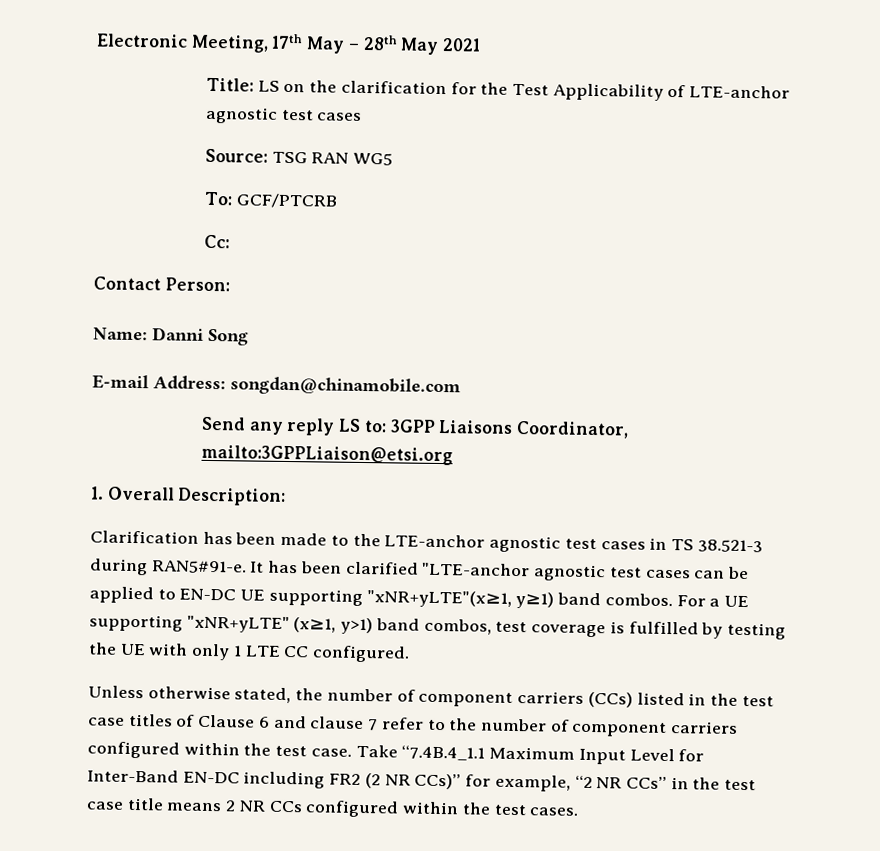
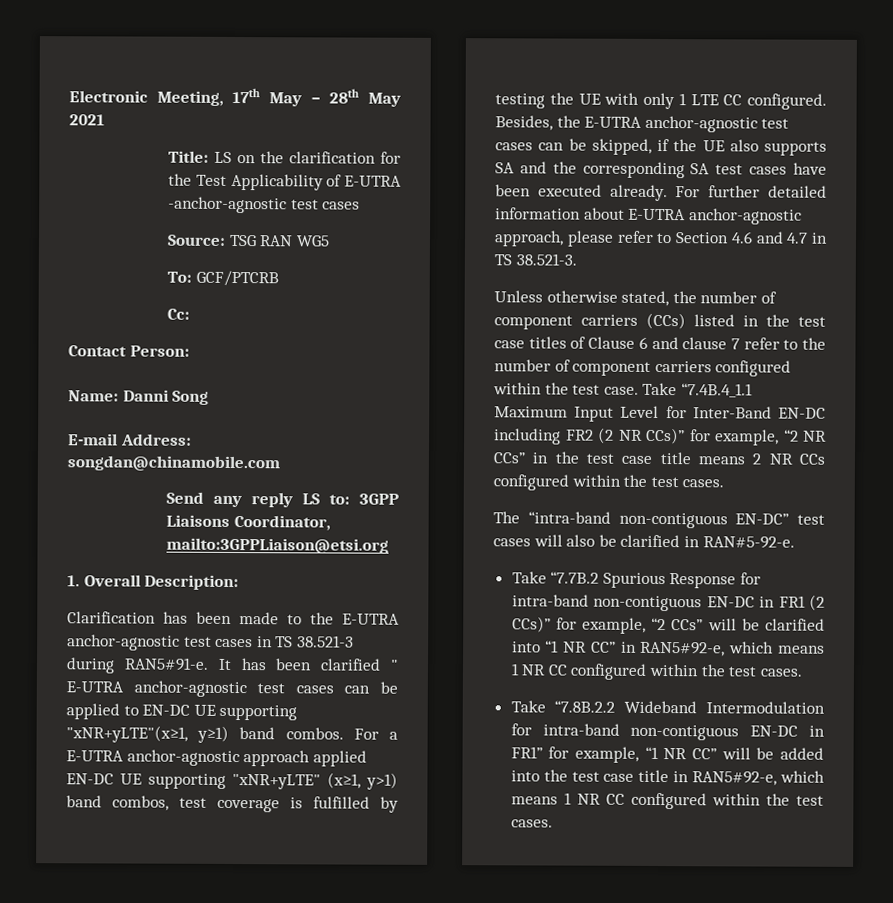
[689,85,791,99] [204,106,278,124] LTE-anchor agnostic -> [344,175,402,187] [168,196,288,214] E-UTRA -anchor-agnostic
[384,534,562,553] LTE-anchor agnostic -> [342,613,400,625] [67,634,180,651] E-UTRA anchor-agnostic
[422,562,607,582] "LTE-anchor agnostic -> [389,659,399,671] [66,680,247,698] " E-UTRA anchor-agnostic
(721, 602) none -> [66,749,367,767] [66,773,114,785] E-UTRA anchor-agnostic approach applied EN-DC
(411, 654) none -> [495,115,790,133] [495,138,827,156] [495,161,827,179] [495,184,827,202] [495,207,802,225] [494,230,828,247] [494,253,577,266] Besides, the E-UTRA anchor-agnostic test cases can be skipped, if the UE also supports SA and the corresponding SA test cases have been executed already. For further detailed information about E-UTRA anchor-agnostic approach, please refer to Section 4.6 and 4.7 in TS 38.521-3.
(580, 811) none -> [493,511,825,529] [493,534,795,549] [511,571,762,589] [511,594,825,612] [511,616,825,634] [511,640,825,657] [510,663,802,680] [510,700,825,714] [510,723,825,741] [510,746,824,763] [510,769,825,786] [510,792,824,810] [510,819,553,828] // The “intra-band non-contiguous EN-DC” test cases will also be clarified in RAN#5-92-e. // Take “7.7B.2 Spurious Response for intra-band non-contiguous EN-DC in FR1 (2 CCs)” for example, “2 CCs” will be clarified into “1 NR CC” in RAN5#92-e, which means 1 NR CC configured within the test cases. // Take “7.8B.2.2 Wideband Intermodulation for intra-band non-contiguous EN-DC in FR1” for example, “1 NR CC” will be added into the test case title in RAN5#92-e, which means 1 NR CC configured within the test cases.

